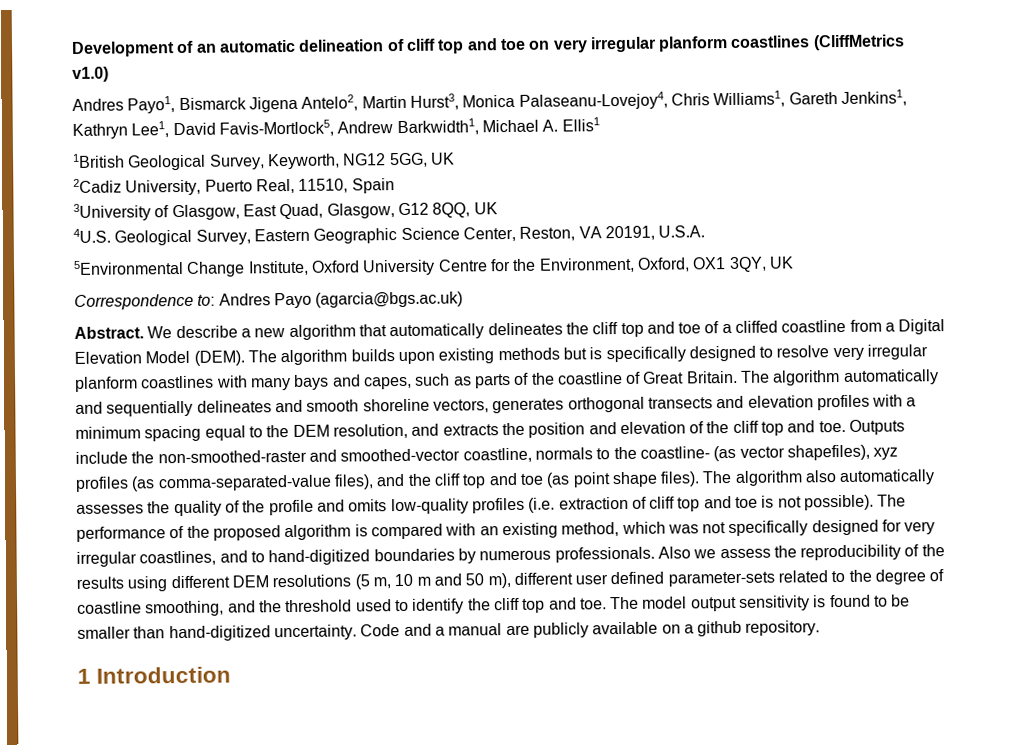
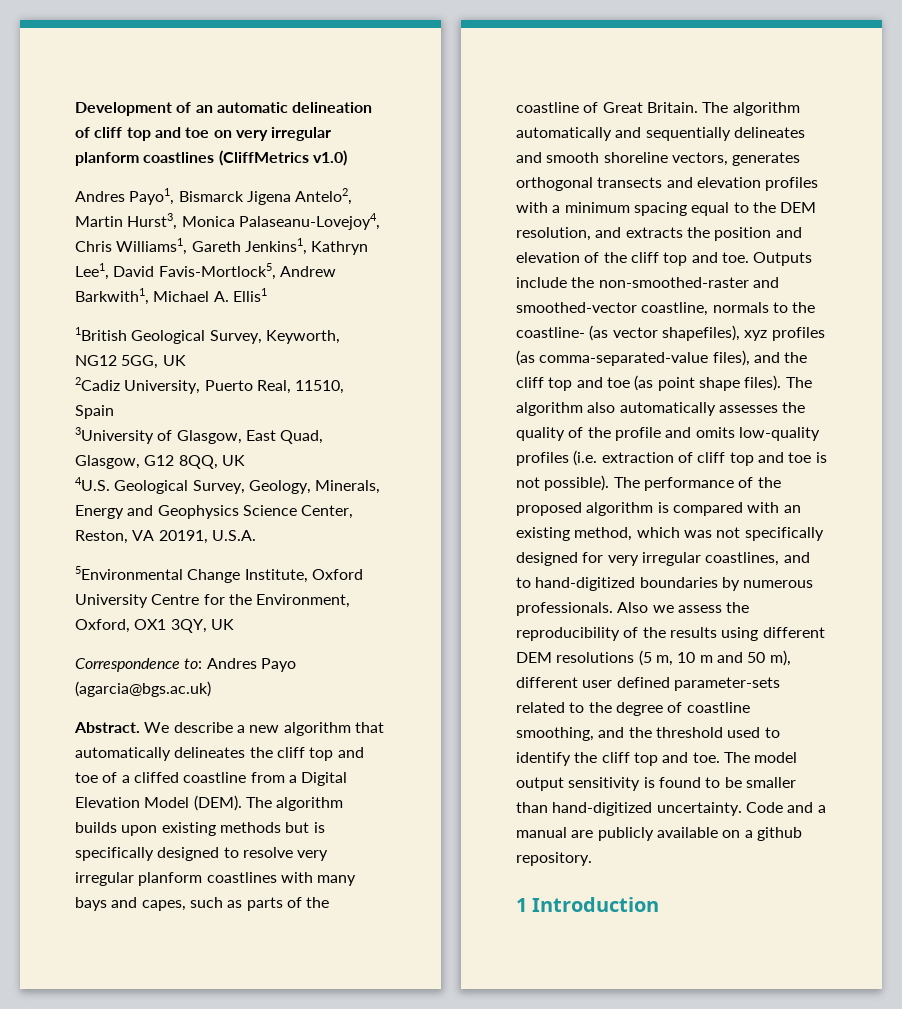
[396,118,479,136] Barkwidth1, -> [75,288,149,305] Barkwith1,
[253,228,398,244] Eastern Geographic -> [248,480,381,494] [75,505,239,519] Geology, Minerals, Energy and Geophysics

